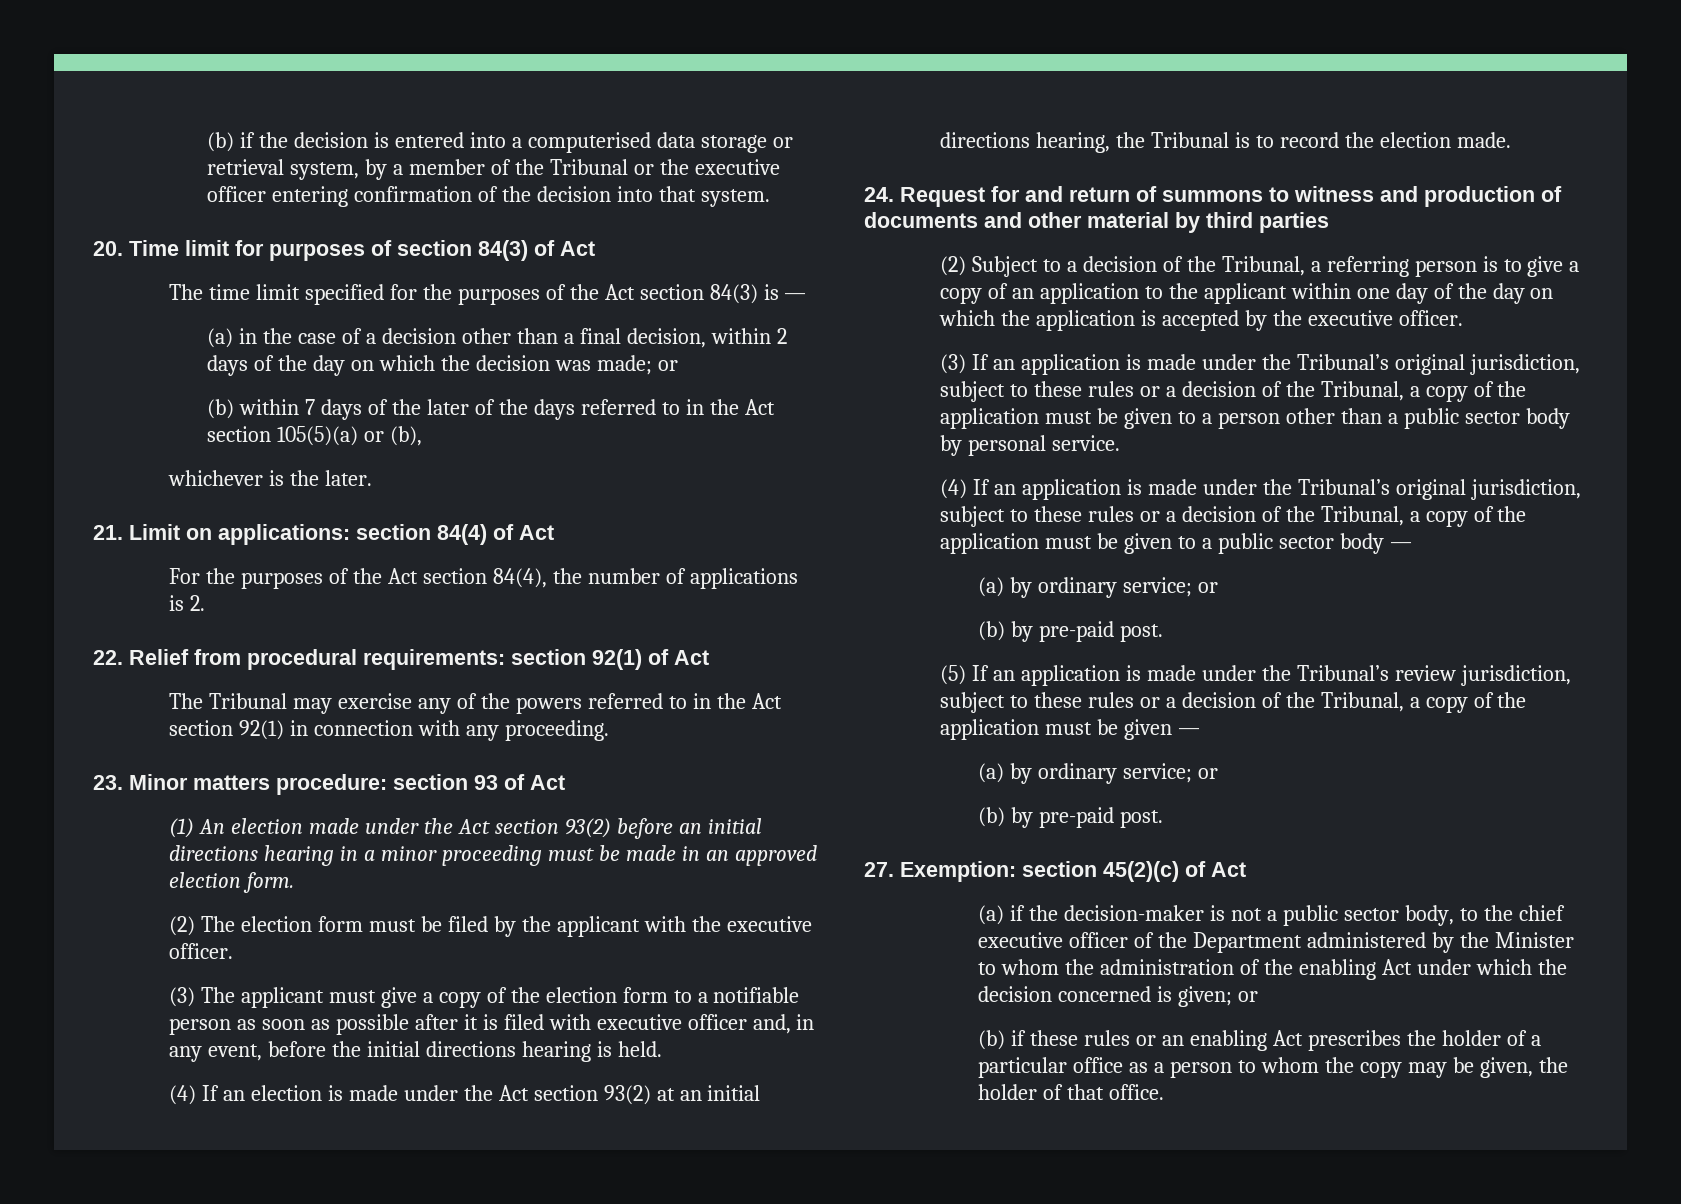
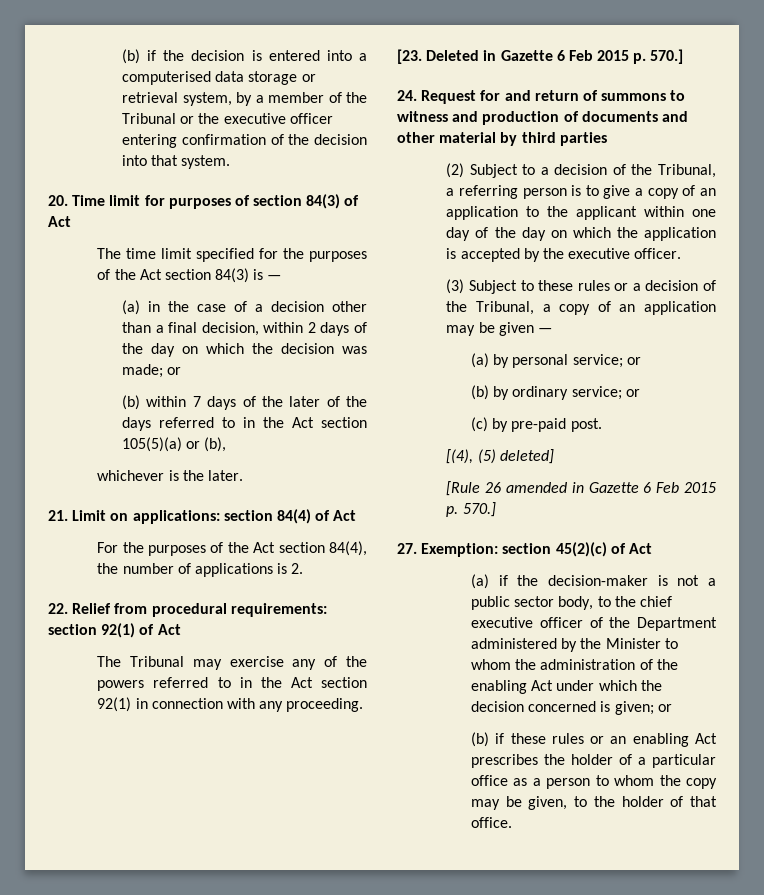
[93,774,565,795] [169,818,762,839] [169,845,817,866] [169,872,295,893] [169,916,812,937] [169,943,234,959] [169,987,800,1008] [169,1014,815,1035] [169,1041,662,1062] [169,1085,761,1105] [940,132,1511,153] 23. Minor matters procedure: section 93 of Act // (1) An election made under the Act section 93(2) before an initial directions hearing in a minor proceeding must be made in an approved election form. // (2) The election form must be filed by the applicant with the executive officer. // (3) The applicant must give a copy of the election form to a notifiable person as soon as possible after it is filed with executive officer and, in any event, before the initial directions hearing is held. // (4) If an election is made under the Act section 93(2) at an initial directions hearing, the Tribunal is to record the election made. -> [397,49,684,64] [23. Deleted in Gazette 6 Feb 2015 p. 570.]
[972,354,1580,375] [940,381,1006,402] If an application is made under the Tribunal’s original jurisdiction, subject -> [468,280,517,294] Subject
[1497,381,1527,397] [940,408,1570,429] [940,435,1121,456] [940,479,1581,500] [940,506,1527,527] [940,533,1412,554] [978,577,1219,598] [978,621,1164,642] [940,665,1571,686] [940,692,1527,713] [940,719,1093,740] the application must be given to a person other than a public sector body by personal service. // (4) If an application is made under the Tribunal’s original jurisdiction, subject to these rules or a decision of the Tribunal, a copy of the application must be given to a public sector body — // (a) by ordinary service; or // (b) by pre-paid post. // (5) If an application is made under the Tribunal’s review jurisdiction, subject to these rules or a decision of the Tribunal, a copy of the application must -> [619,301,716,315] [446,325,476,336] an application may
[1038,763,1219,784] [978,807,1164,828] ordinary service; or // (b) by pre-paid post. -> [512,354,641,368] [471,385,640,400] [471,417,602,432] [446,449,554,464] [446,481,716,496] [446,502,496,517] personal service; or // (b) by ordinary service; or // (c) by pre-paid post. // [(4), (5) deleted] // [Rule 26 amended in Gazette 6 Feb 2015 p. 570.]
(1533, 1067) none -> [574,796,588,807] to

